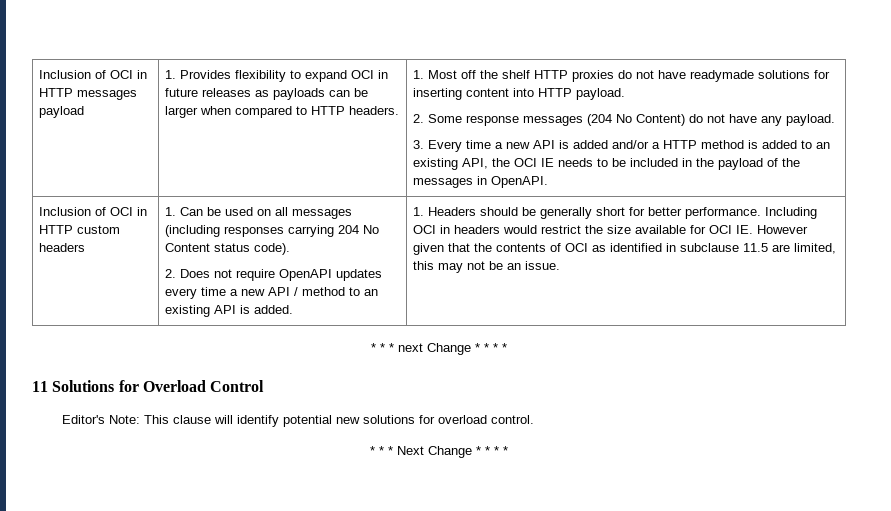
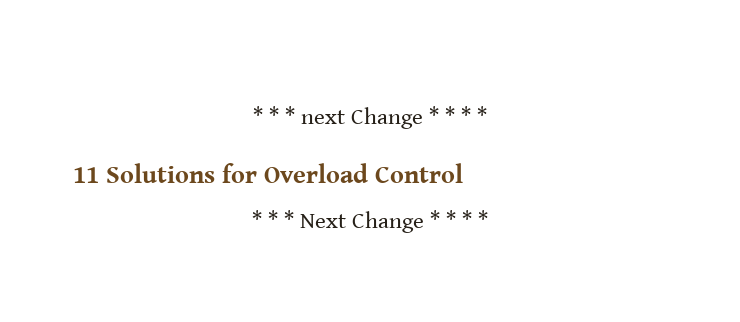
[39,70,148,79] [39,88,138,100] [39,106,85,118] [165,70,389,82] [165,88,369,100] [165,106,400,118] [413,70,831,82] [413,88,626,100] [413,114,836,126] [413,140,831,152] [413,158,801,170] [413,176,549,188] [39,207,148,216] [39,225,121,234] [39,243,86,252] [165,207,353,219] [165,225,380,237] [165,243,291,255] [165,269,383,281] [165,287,379,299] [165,305,294,317] [413,207,818,219] [413,225,809,234] [413,243,837,255] [413,261,561,273] Inclusion of OCI in HTTP messages payload | 1. Provides flexibility to expand OCI in future releases as payloads can be larger when compared to HTTP headers. | 1. Most off the shelf HTTP proxies do not have readymade solutions for inserting content into HTTP payload. // 2. Some response messages (204 No Content) do not have any payload. // 3. Every time a new API is added and/or a HTTP method is added to an existing API, the OCI IE needs to be included in the payload of the messages in OpenAPI. // Inclusion of OCI in HTTP custom headers | 1. Can be used on all messages (including responses carrying 204 No Content status code). // 2. Does not require OpenAPI updates every time a new API / method to an existing API is added. | 1. Headers should be generally short for better performance. Including OCI in headers would restrict the size available for OCI IE. However given that the contents of OCI as identified in subclause 11.5 are limited, this may not be an issue. // -> (252, 115) none
[61,415,534,427] // Editor's Note: This clause will identify potential new solutions for overload control. -> (464, 173) none

